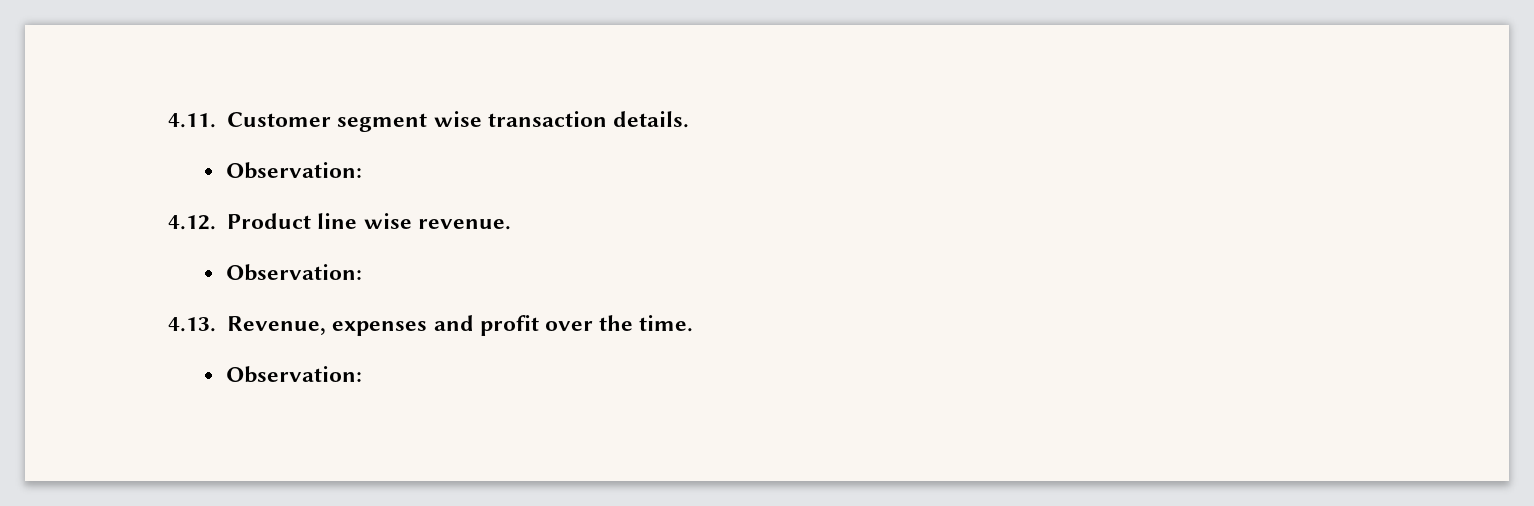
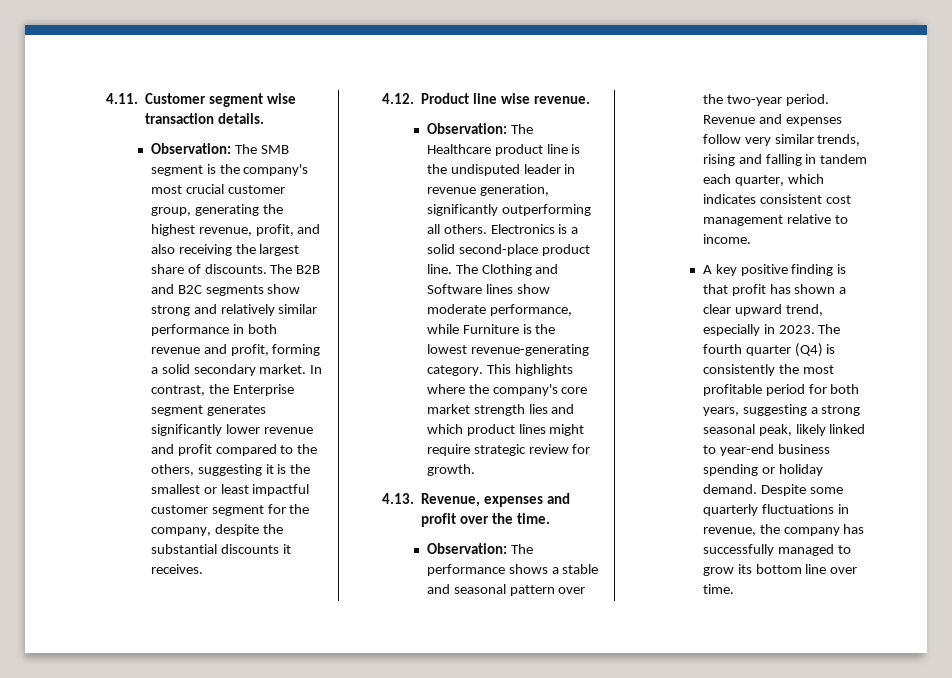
(362, 170) none -> [234,144,289,154] [150,164,309,176] [150,184,285,194] [150,204,283,216] [150,224,321,236] [150,244,300,256] [150,264,321,274] [150,284,301,296] [150,304,318,316] [150,324,277,336] [150,344,321,356] [150,364,323,376] [150,384,294,396] [150,405,266,416] [150,424,313,436] [150,444,318,456] [150,464,311,476] [150,484,310,496] [150,504,310,516] [150,524,283,536] [150,544,291,554] [150,564,203,574] The SMB segment is the company's most crucial customer group, generating the highest revenue, profit, and also receiving the largest share of discounts. The B2B and B2C segments show strong and relatively similar performance in both revenue and profit, forming a solid secondary market. In contrast, the Enterprise segment generates significantly lower revenue and profit compared to the others, suggesting it is the smallest or least impactful customer segment for the company, despite the substantial discounts it receives.
(362, 272) none -> [510,124,533,134] [426,144,581,156] [426,164,576,176] [426,184,549,196] [426,204,591,216] [426,224,579,234] [426,244,590,256] [426,264,559,276] [426,284,550,294] [426,304,572,316] [426,324,556,334] [426,344,589,356] [426,364,573,376] [426,384,588,396] [426,404,575,416] [426,424,585,436] [426,444,591,456] [426,464,475,476] The Healthcare product line is the undisputed leader in revenue generation, significantly outperforming all others. Electronics is a solid second-place product line. The Clothing and Software lines show moderate performance, while Furniture is the lowest revenue-generating category. This highlights where the company's core market strength lies and which product lines might require strategic review for growth.
(362, 374) none -> [510,544,533,554] [426,564,599,576] [426,584,586,596] [702,94,829,106] [702,114,842,126] [702,134,861,146] [702,154,868,166] [702,174,824,186] [702,194,851,204] [702,214,848,226] [702,234,751,244] [702,264,847,276] [702,284,847,296] [702,304,823,316] [702,324,841,336] [702,343,836,357] [702,364,834,376] [702,384,860,396] [702,404,861,416] [702,424,866,436] [702,444,830,456] [702,464,823,476] [702,484,843,496] [702,504,849,516] [702,524,865,536] [702,544,851,556] [702,564,858,576] [702,584,734,594] The performance shows a stable and seasonal pattern over the two-year period. Revenue and expenses follow very similar trends, rising and falling in tandem each quarter, which indicates consistent cost management relative to income. // A key positive finding is that profit has shown a clear upward trend, especially in 2023. The fourth quarter (Q4) is consistently the most profitable period for both years, suggesting a strong seasonal peak, likely linked to year-end business spending or holiday demand. Despite some quarterly fluctuations in revenue, the company has successfully managed to grow its bottom line over time.

